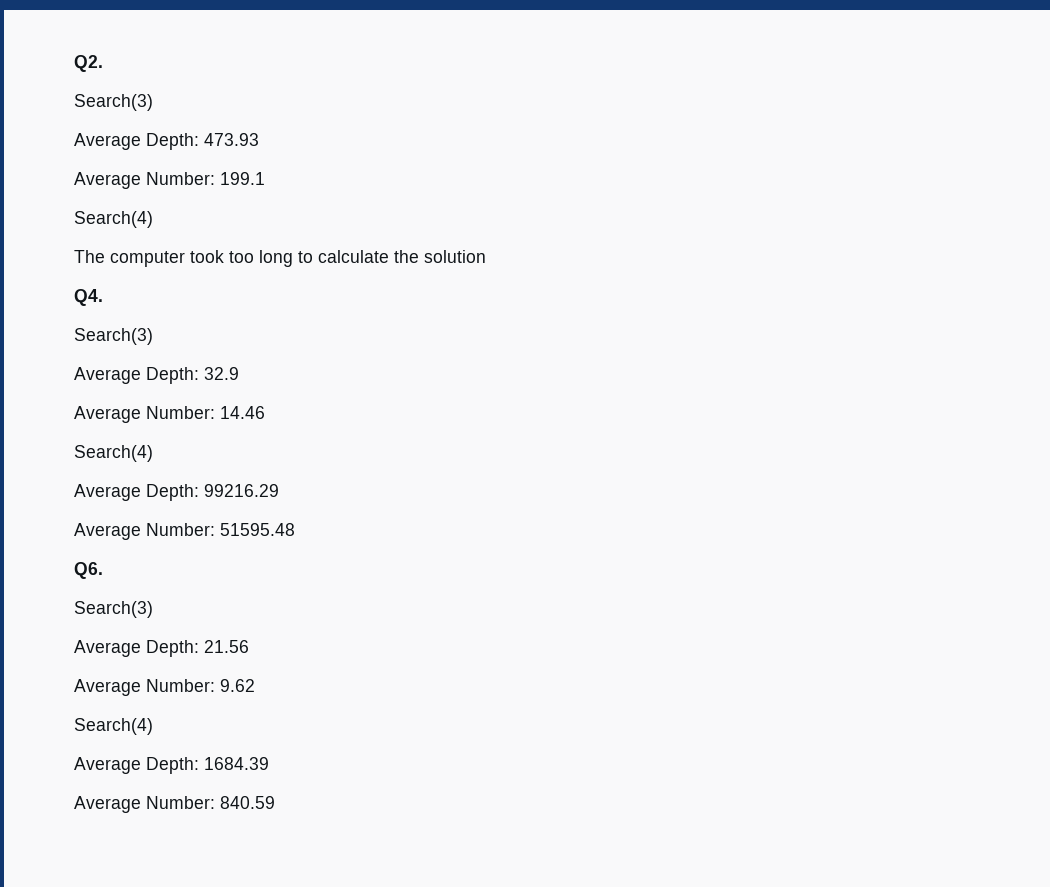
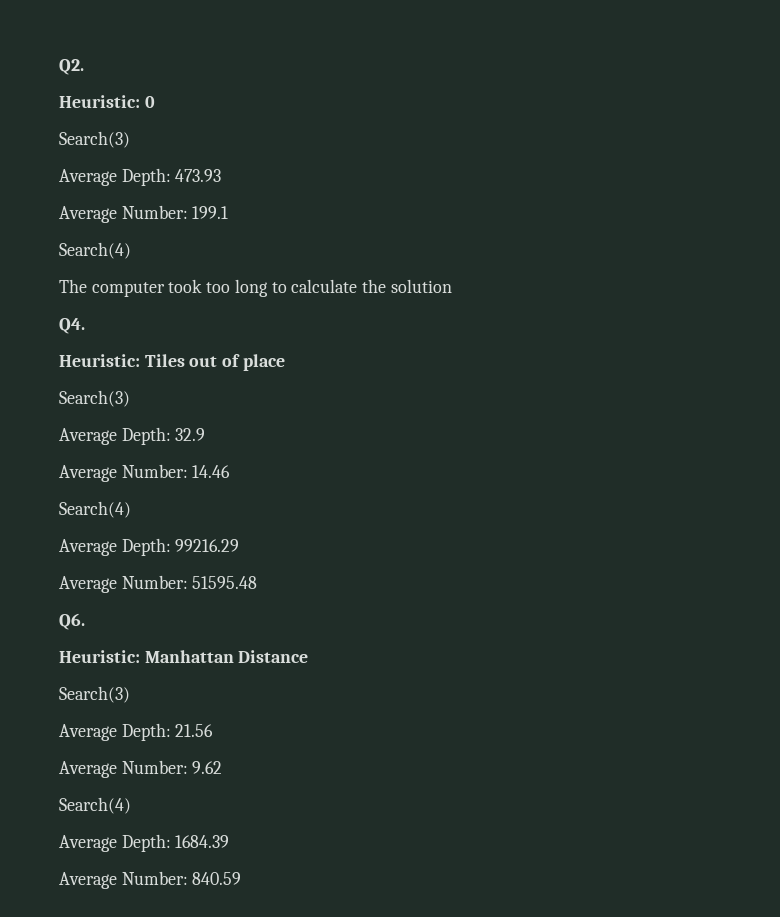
(103, 63) none -> [59,95,155,108] // Heuristic: 0
(103, 297) none -> [59,354,285,371] // Heuristic: Tiles out of place
(103, 570) none -> [59,650,309,663] // Heuristic: Manhattan Distance

